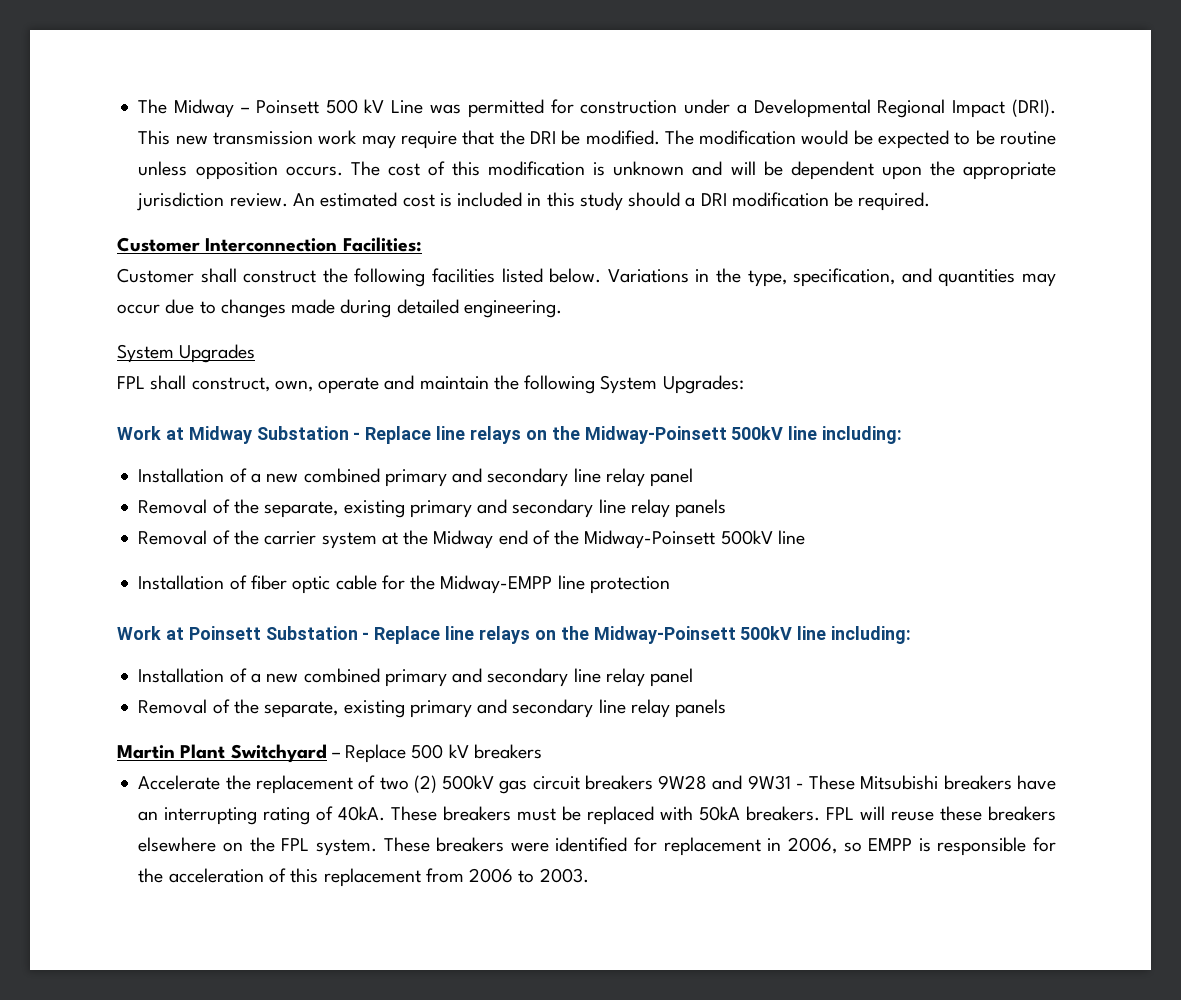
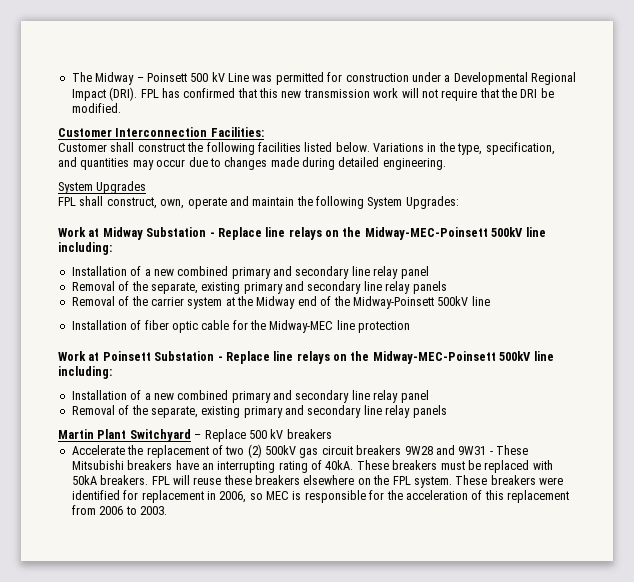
[138,130,171,145] This -> [140,88,278,98] FPL has confirmed that this
[361,135,396,149] may -> [401,88,438,98] will not
[664,130,1056,149] [138,161,1056,180] [136,192,931,211] The modification would be expected to be routine unless opposition occurs. The cost of this modification is unknown and will be dependent upon the appropriate jurisdiction review. An estimated cost is included in this study should a DRI modification be required. -> (121, 108) none
[584,426,727,444] Midway-Poinsett -> [364,227,488,240] Midway-MEC-Poinsett
[440,575,553,594] Midway-EMPP -> [269,320,334,333] Midway-MEC
[593,626,736,644] Midway-Poinsett -> [372,351,496,364] Midway-MEC-Poinsett
[868,838,913,851] EMPP -> [266,491,289,500] MEC

